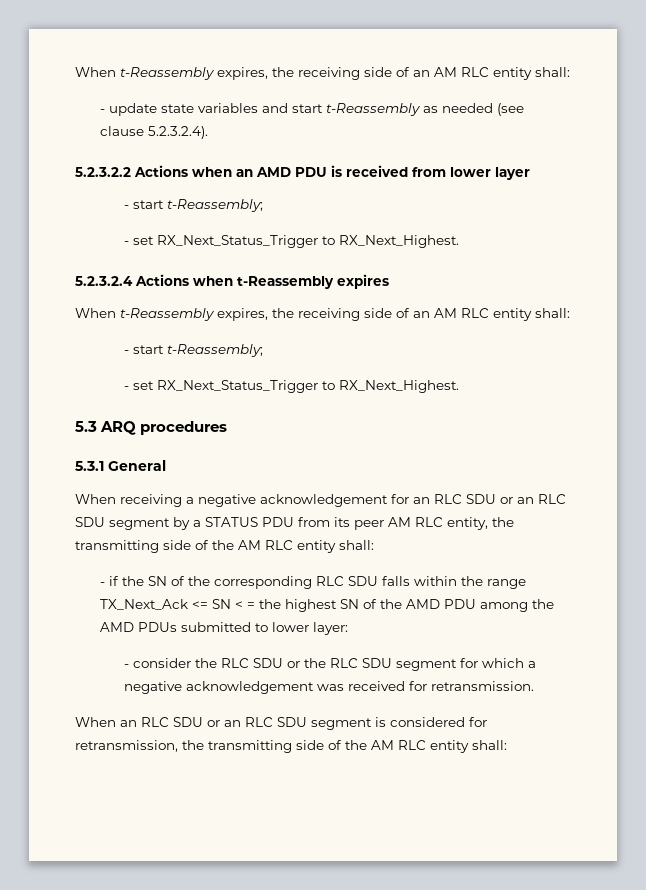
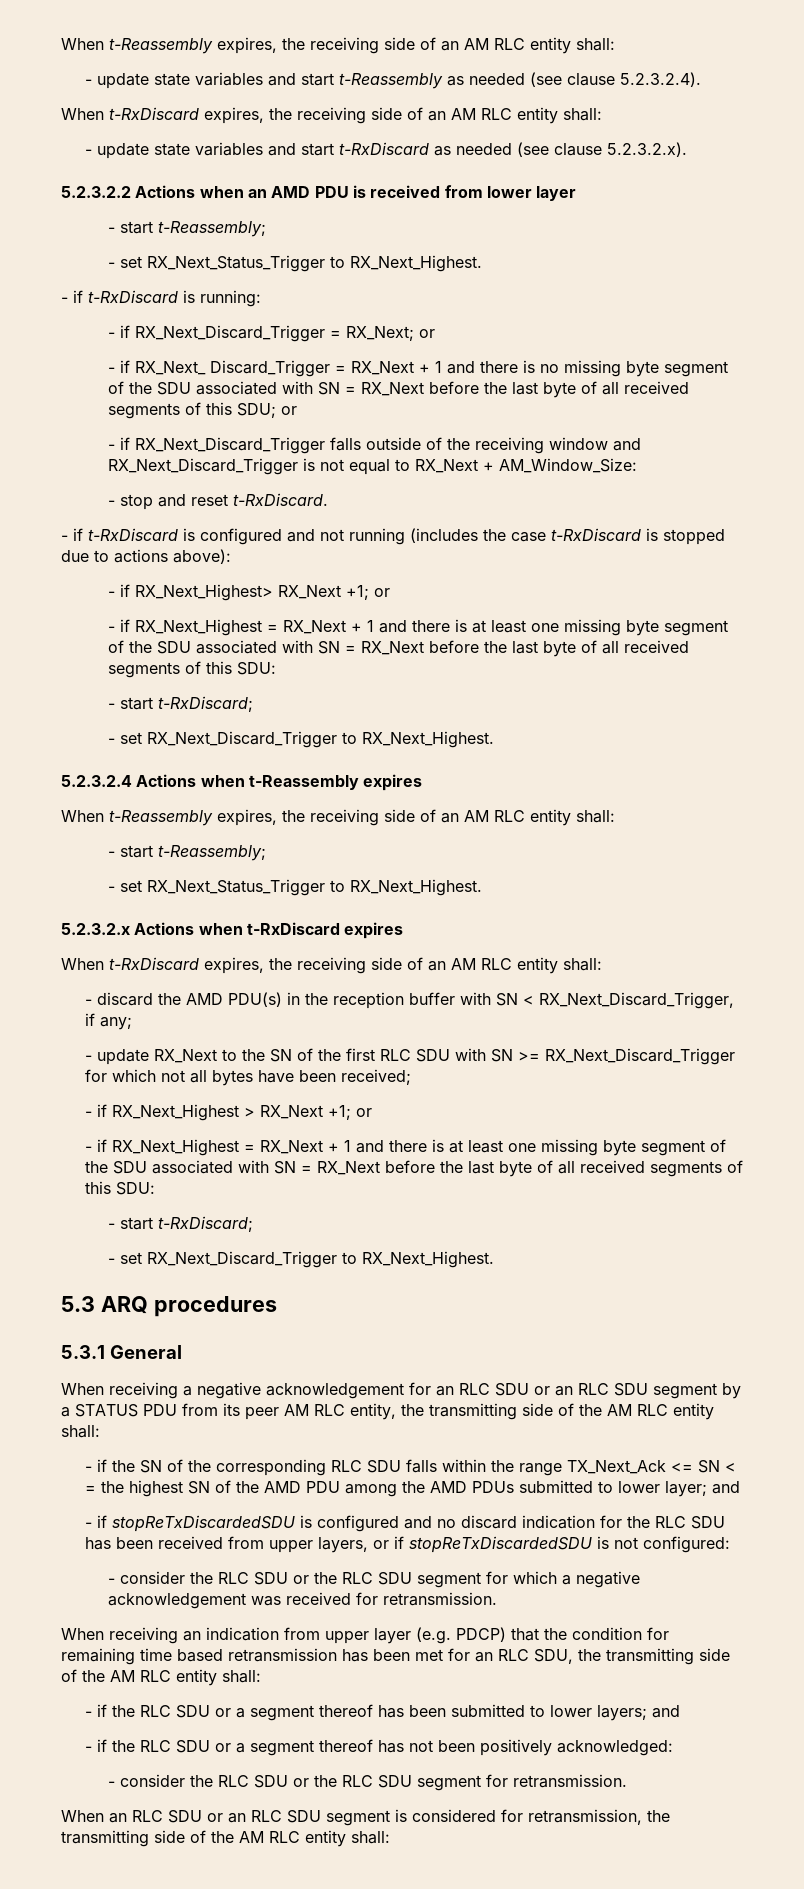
(208, 132) none -> [61,107,602,124] [84,142,687,159] // When t-RxDiscard expires, the receiving side of an AM RLC entity shall: // - update state variables and start t-RxDiscard as needed (see clause 5.2.3.2.x).
(460, 241) none -> [61,290,261,307] [108,325,436,342] [108,360,729,377] [108,381,690,398] [108,402,298,419] [108,437,642,454] [108,458,638,475] [108,493,329,510] [61,528,725,545] [61,549,231,564] [108,584,391,601] [108,619,729,636] [108,640,690,657] [108,661,277,678] [108,696,254,712] [108,731,495,748] // - if t-RxDiscard is running: // - if RX_Next_Discard_Trigger = RX_Next; or // - if RX_Next_ Discard_Trigger = RX_Next + 1 and there is no missing byte segment of the SDU associated with SN = RX_Next before the last byte of all received segments of this SDU; or // - if RX_Next_Discard_Trigger falls outside of the receiving window and RX_Next_Discard_Trigger is not equal to RX_Next + AM_Window_Size: // - stop and reset t-RxDiscard. // - if t-RxDiscard is configured and not running (includes the case t-RxDiscard is stopped due to actions above): // - if RX_Next_Highest> RX_Next +1; or // - if RX_Next_Highest = RX_Next + 1 and there is at least one missing byte segment of the SDU associated with SN = RX_Next before the last byte of all received segments of this SDU: // - start t-RxDiscard; // - set RX_Next_Discard_Trigger to RX_Next_Highest.
(460, 386) none -> [61,922,404,939] [61,957,602,974] [84,992,734,1009] [84,1013,132,1030] [84,1048,735,1065] [84,1069,411,1086] [84,1104,372,1121] [84,1139,726,1156] [84,1160,743,1177] [84,1181,155,1195] [108,1216,254,1232] [108,1251,495,1268] // 5.2.3.2.x Actions when t-RxDiscard expires // When t-RxDiscard expires, the receiving side of an AM RLC entity shall: // - discard the AMD PDU(s) in the reception buffer with SN < RX_Next_Discard_Trigger, if any; // - update RX_Next to the SN of the first RLC SDU with SN >= RX_Next_Discard_Trigger for which not all bytes have been received; // - if RX_Next_Highest > RX_Next +1; or // - if RX_Next_Highest = RX_Next + 1 and there is at least one missing byte segment of the SDU associated with SN = RX_Next before the last byte of all received segments of this SDU: // - start t-RxDiscard; // - set RX_Next_Discard_Trigger to RX_Next_Highest.
[312,622,348,635] layer: -> [664,1481,740,1497] [84,1515,725,1532] [84,1536,730,1553] layer; and // - if stopReTxDiscardedSDU is configured and no discard indication for the RLC SDU has been received from upper layers, or if stopReTxDiscardedSDU is not configured:
(535, 686) none -> [61,1627,669,1644] [61,1648,730,1665] [61,1669,261,1686] [84,1704,680,1721] [84,1739,673,1756] [108,1774,628,1791] // When receiving an indication from upper layer (e.g. PDCP) that the condition for remaining time based retransmission has been met for an RLC SDU, the transmitting side of the AM RLC entity shall: // - if the RLC SDU or a segment thereof has been submitted to lower layers; and // - if the RLC SDU or a segment thereof has not been positively acknowledged: // - consider the RLC SDU or the RLC SDU segment for retransmission.

